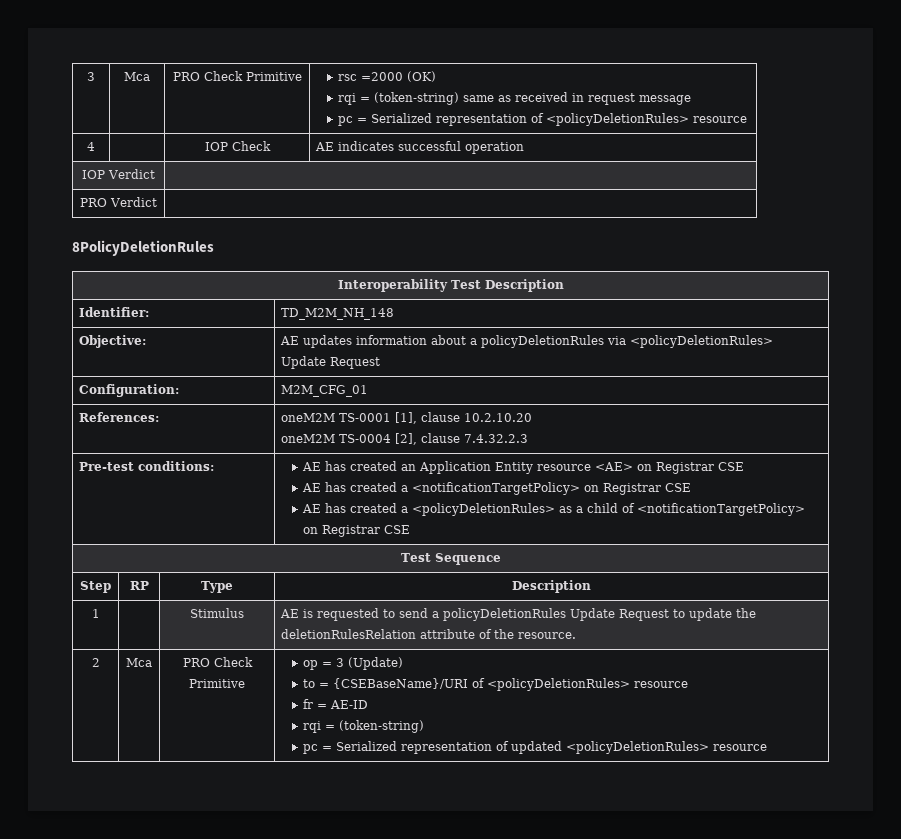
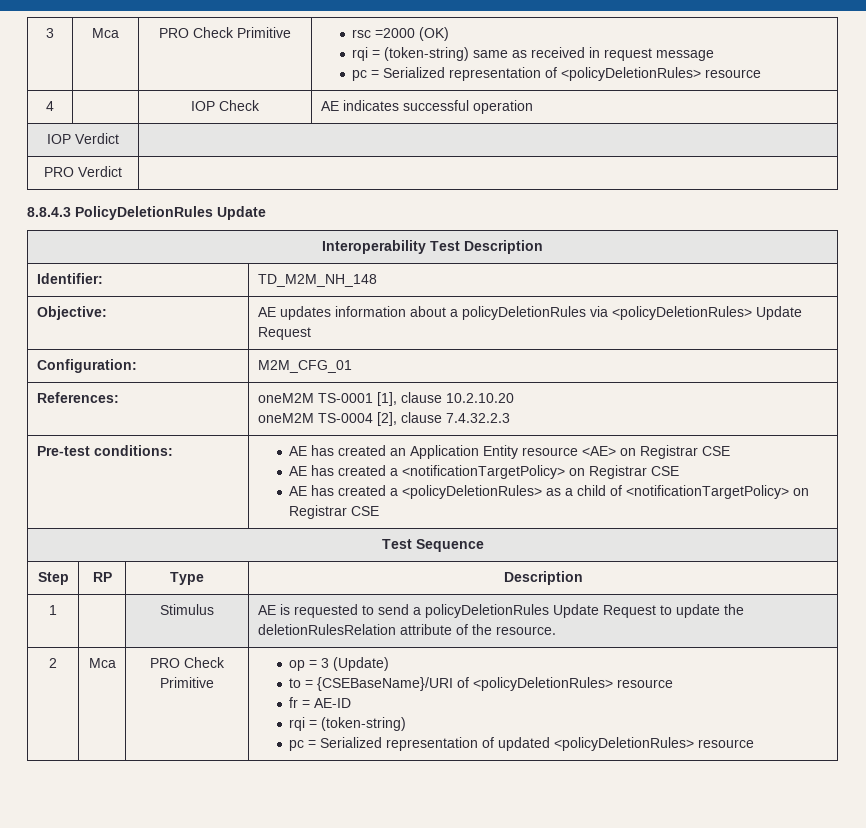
[72,240,214,256] 8PolicyDeletionRules -> [27,206,266,220] 8.8.4.3 PolicyDeletionRules Update

